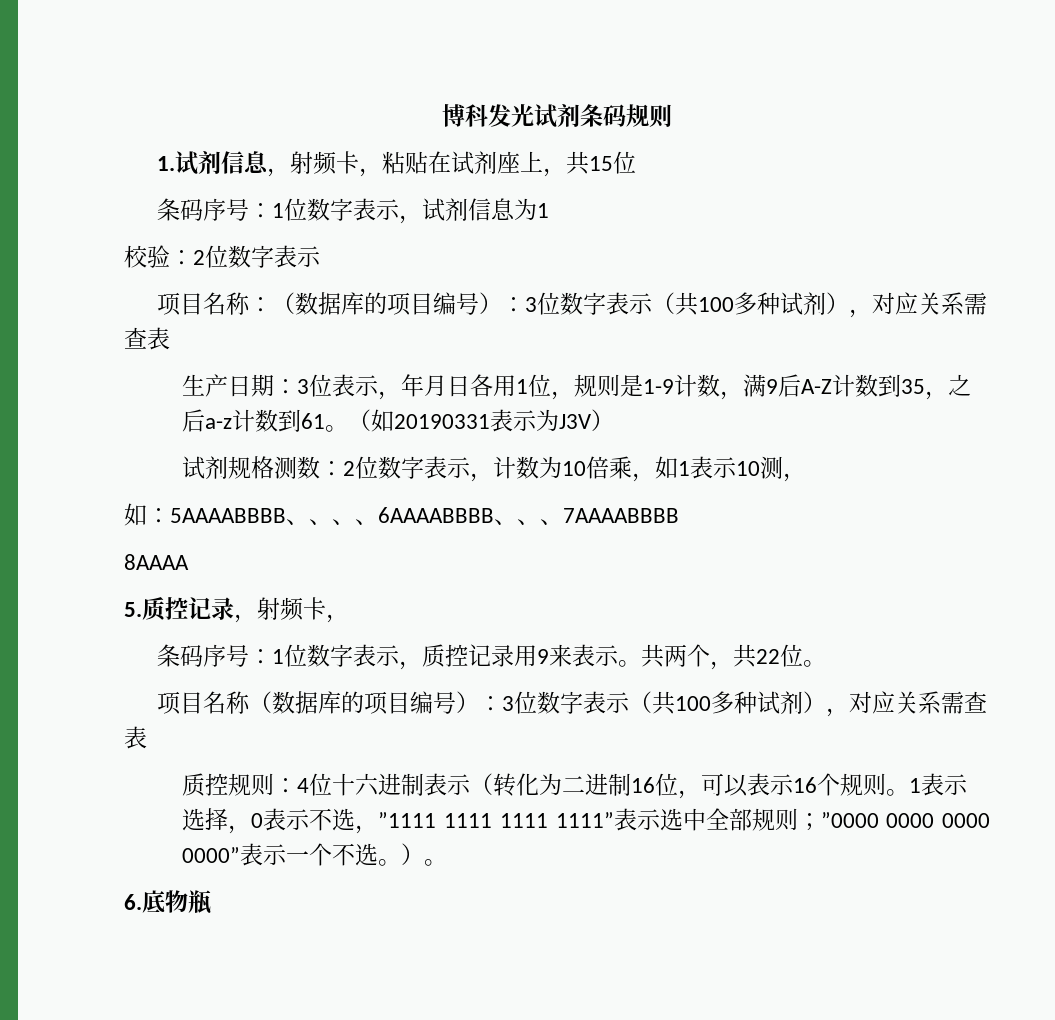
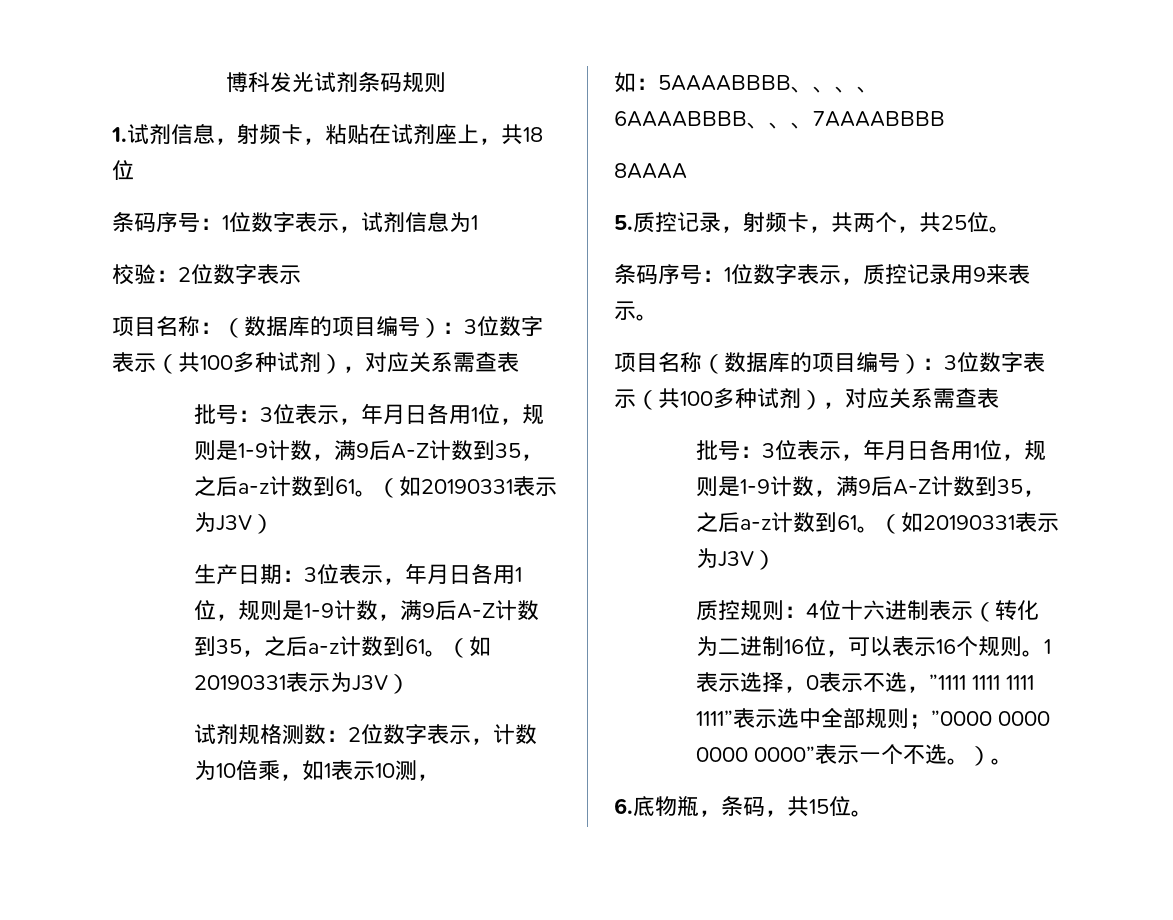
[588,156,613,171] 15 -> [523,127,543,142] 18
(170, 338) none -> [194,403,545,425] [194,440,544,461] [194,476,558,498] [194,512,275,534] // 批号：3位表示，年月日各用1位，规则是1-9计数，满9后A-Z计数到35，之后a-z计数到61。（如20190331表示为J3V）
(349, 618) none -> [831,212,1011,233] 共两个，共25位。
[640,644,826,670] 共两个，共22位。 -> (658, 317) none
(147, 737) none -> [696,439,1047,461] [696,476,1046,497] [696,512,1060,534] [696,548,777,570] // 批号：3位表示，年月日各用1位，规则是1-9计数，满9后A-Z计数到35，之后a-z计数到61。（如20190331表示为J3V）
(211, 902) none -> [699,796,873,817] ，条码，共15位。

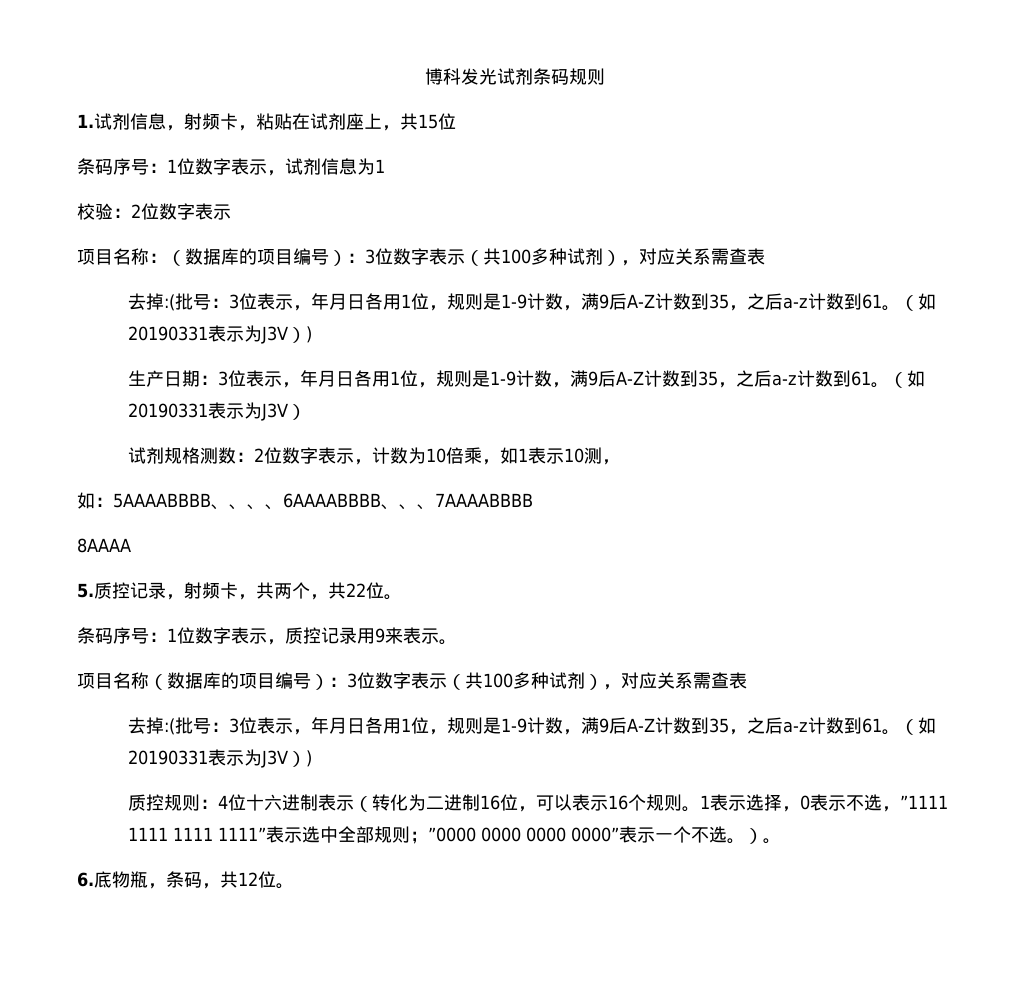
[523,127,543,142] 18 -> [418,114,438,129] 15
(519, 362) none -> [127,293,175,311] 去掉:(
(275, 524) none -> [305,326,312,343] )
[941,215,967,230] 25 -> [346,583,366,597] 22
(999, 398) none -> [127,717,175,735] 去掉:(
(777, 560) none -> [305,750,312,767] )
[809,799,829,814] 15 -> [238,872,258,886] 12

